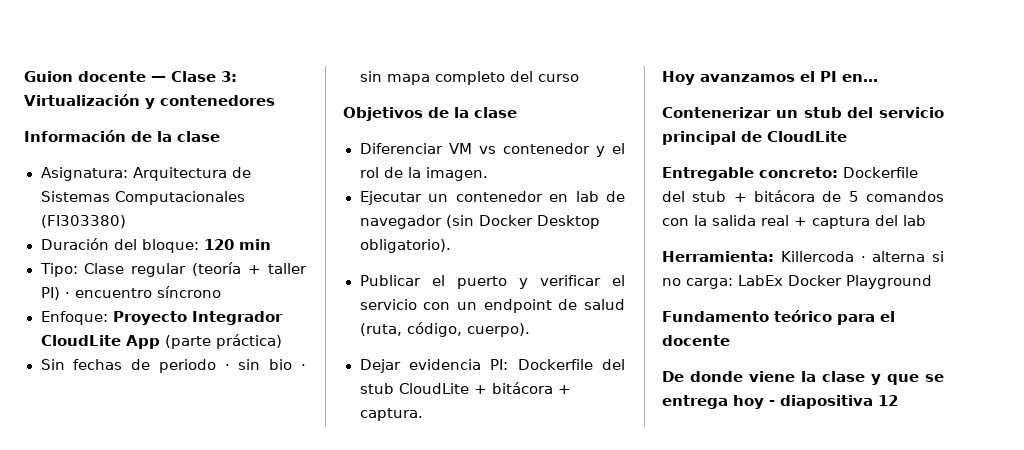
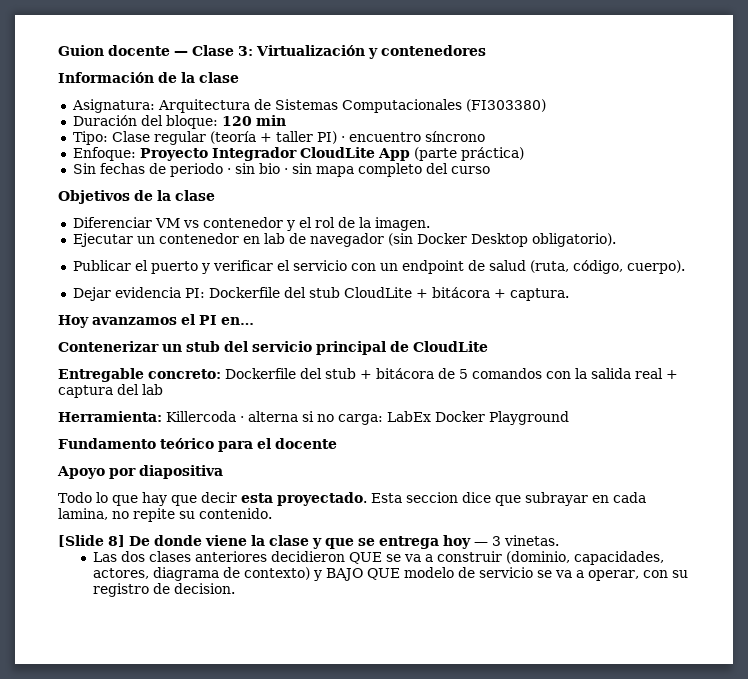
(730, 340) none -> [57,465,223,479] [58,492,646,506] [58,508,272,522] [58,535,125,547] Apoyo por diapositiva // Todo lo que hay que decir esta proyectado. Esta seccion dice que subrayar en cada lamina, no repite su contenido. // [Slide 8]
[769,395,898,409] - diapositiva 12 -> [474,535,559,546] [92,551,664,565] [92,567,688,581] [92,583,235,597] — 3 vinetas. // Las dos clases anteriores decidieron QUE se va a construir (dominio, capacidades, actores, diagrama de contexto) y BAJO QUE modelo de servicio se va a operar, con su registro de decision.

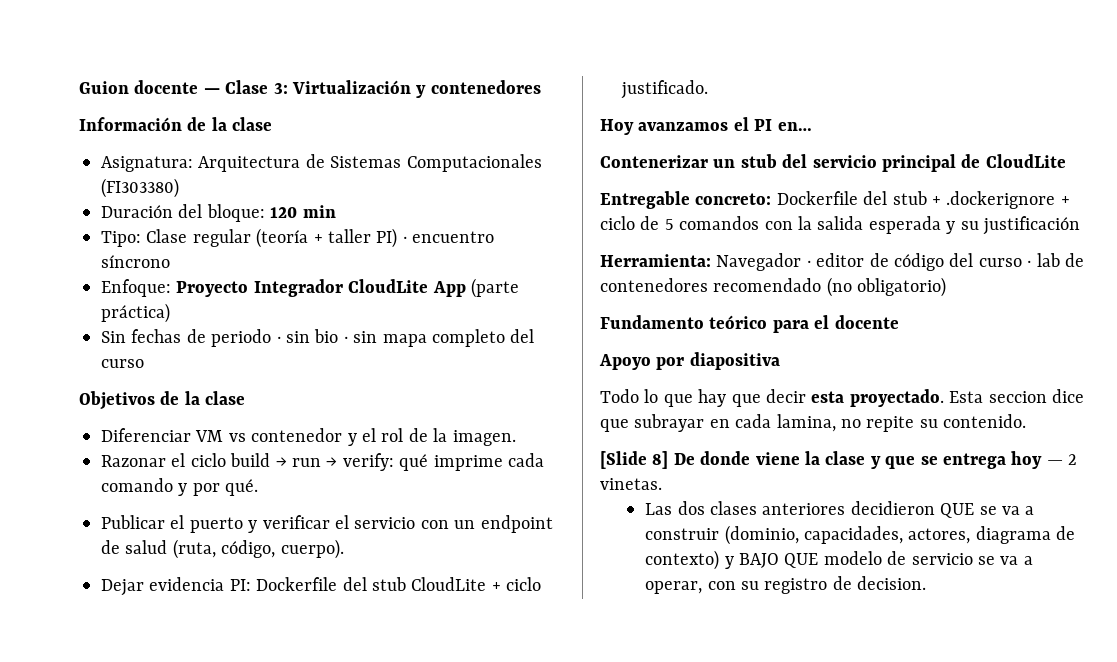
[72,233,616,247] Ejecutar un contenedor en lab de navegador (sin Docker Desktop obligatorio). -> [101,453,544,471] [101,478,259,496] Razonar el ciclo build → run → verify: qué imprime cada comando y por qué.
[431,287,569,301] bitácora + captura. -> [506,577,542,591] [621,80,708,99] ciclo justificado.
[376,368,434,379] bitácora -> [946,191,1070,209] [600,216,635,230] .dockerignore + ciclo
[635,368,678,379] [58,384,163,398] [58,411,569,425] real + captura del lab // Herramienta: Killercoda · alterna si no carga: LabEx Docker Playground -> [868,216,1080,235] [600,253,1084,271] [600,277,947,297] esperada y su justificación // Herramienta: Navegador · editor de código del curso · lab de contenedores recomendado (no obligatorio)
[492,536,501,546] 3 -> [1068,454,1078,465] 2

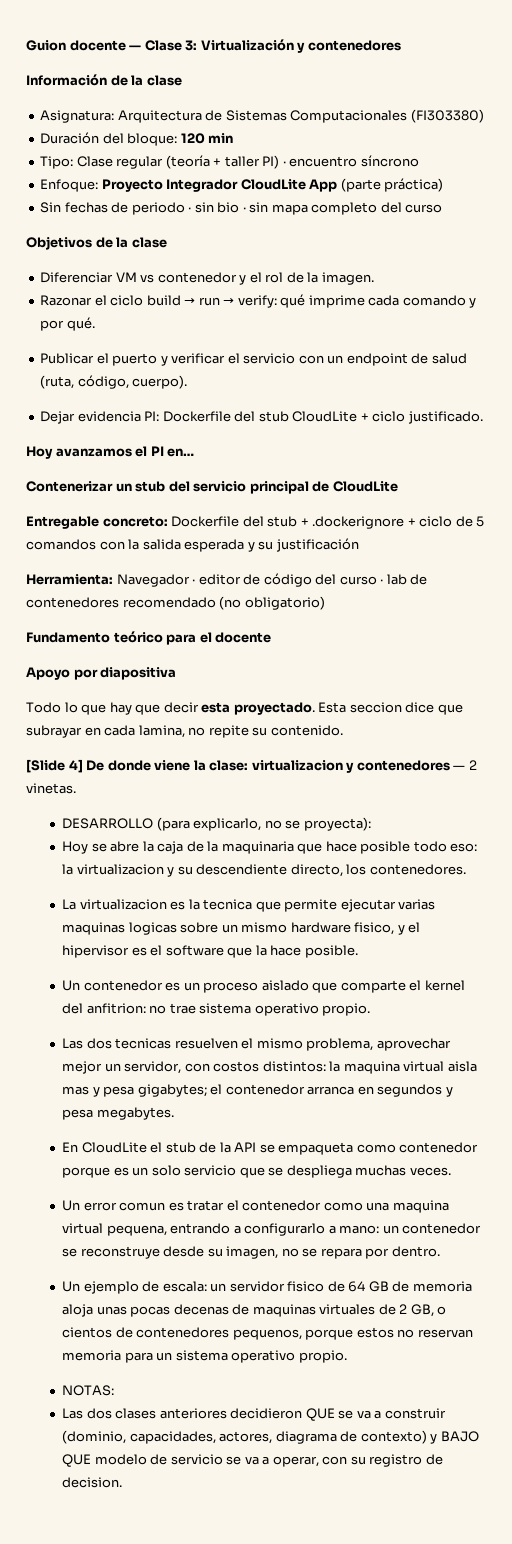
[652,451,669,469] 8] -> [68,759,83,773] 4]
[825,451,1078,469] [600,478,662,490] clase y que se entrega hoy — 2 vinetas. -> [209,760,477,773] [26,783,76,794] [62,817,371,831] [62,841,478,854] [62,864,466,877] [62,899,436,912] [62,922,421,935] [62,945,358,958] [62,980,465,993] [62,1003,371,1016] [62,1038,451,1051] [62,1061,477,1074] [62,1084,453,1097] [62,1107,174,1120] [62,1142,479,1155] [62,1165,451,1178] [62,1200,449,1213] [62,1223,482,1236] [62,1246,440,1259] [62,1281,472,1294] [62,1304,447,1317] [62,1327,473,1340] [62,1350,347,1363] [62,1385,115,1396] clase: virtualizacion y contenedores — 2 vinetas. // DESARROLLO (para explicarlo, no se proyecta): // Hoy se abre la caja de la maquinaria que hace posible todo eso: la virtualizacion y su descendiente directo, los contenedores. // La virtualizacion es la tecnica que permite ejecutar varias maquinas logicas sobre un mismo hardware fisico, y el hipervisor es el software que la hace posible. // Un contenedor es un proceso aislado que comparte el kernel del anfitrion: no trae sistema operativo propio. // Las dos tecnicas resuelven el mismo problema, aprovechar mejor un servidor, con costos distintos: la maquina virtual aisla mas y pesa gigabytes; el contenedor arranca en segundos y pesa megabytes. // En CloudLite el stub de la API se empaqueta como contenedor porque es un solo servicio que se despliega muchas veces. // Un error comun es tratar el contenedor como una maquina virtual pequena, entrando a configurarlo a mano: un contenedor se reconstruye desde su imagen, no se repara por dentro. // Un ejemplo de escala: un servidor fisico de 64 GB de memoria aloja unas pocas decenas de maquinas virtuales de 2 GB, o cientos de contenedores pequenos, porque estos no reservan memoria para un sistema operativo propio. // NOTAS:

